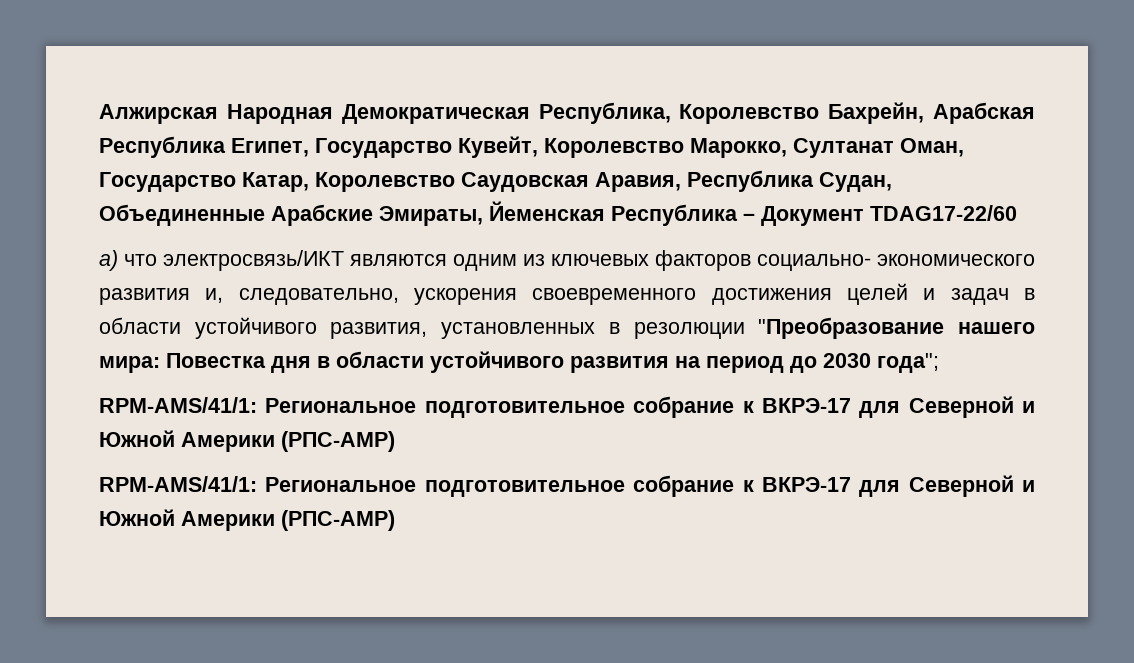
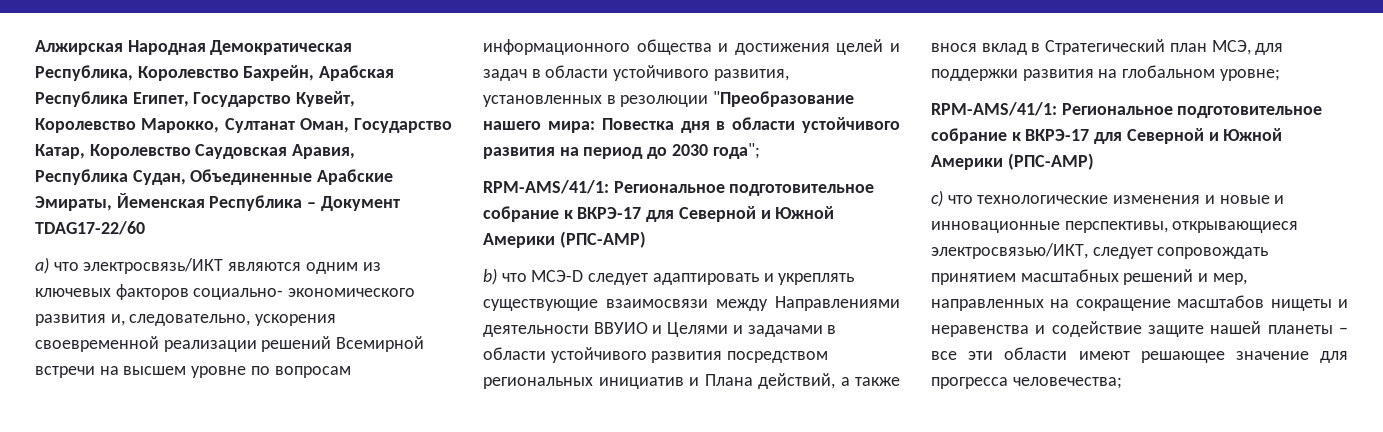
[532,288,697,305] своевременного -> [35,336,425,352] [35,366,351,378] [483,39,729,55] своевременной реализации решений Всемирной встречи на высшем уровне по вопросам информационного общества и
(395, 441) none -> [483,268,855,285] [483,296,900,311] [483,322,837,337] [483,347,829,363] [483,373,900,389] [931,39,1284,55] [931,65,1280,81] // b) что МСЭ-D следует адаптировать и укреплять существующие взаимосвязи между Направлениями деятельности ВВУИО и Целями и задачами в области устойчивого развития посредством региональных инициатив и Плана действий, а также внося вклад в Стратегический план МСЭ, для поддержки развития на глобальном уровне;
(395, 520) none -> [931,190,1285,207] [931,221,1299,233] [931,243,1269,259] [931,269,1247,285] [931,295,1348,311] [931,321,1348,337] [931,347,1348,363] [931,377,1122,389] // c) что технологические изменения и новые и инновационные перспективы, открывающиеся электросвязью/ИКТ, следует сопровождать принятием масштабных решений и мер, направленных на сокращение масштабов нищеты и неравенства и содействие защите нашей планеты – все эти области имеют решающее значение для прогресса человечества;

